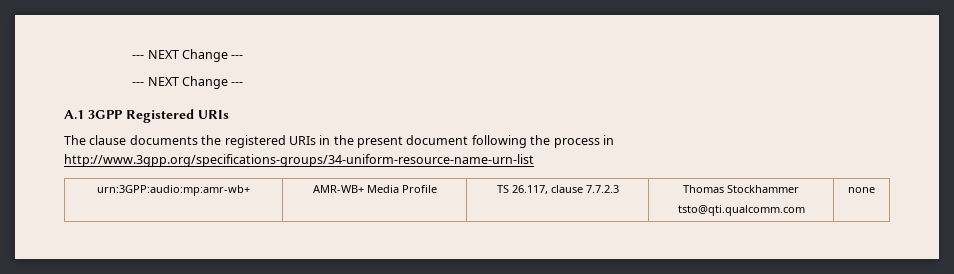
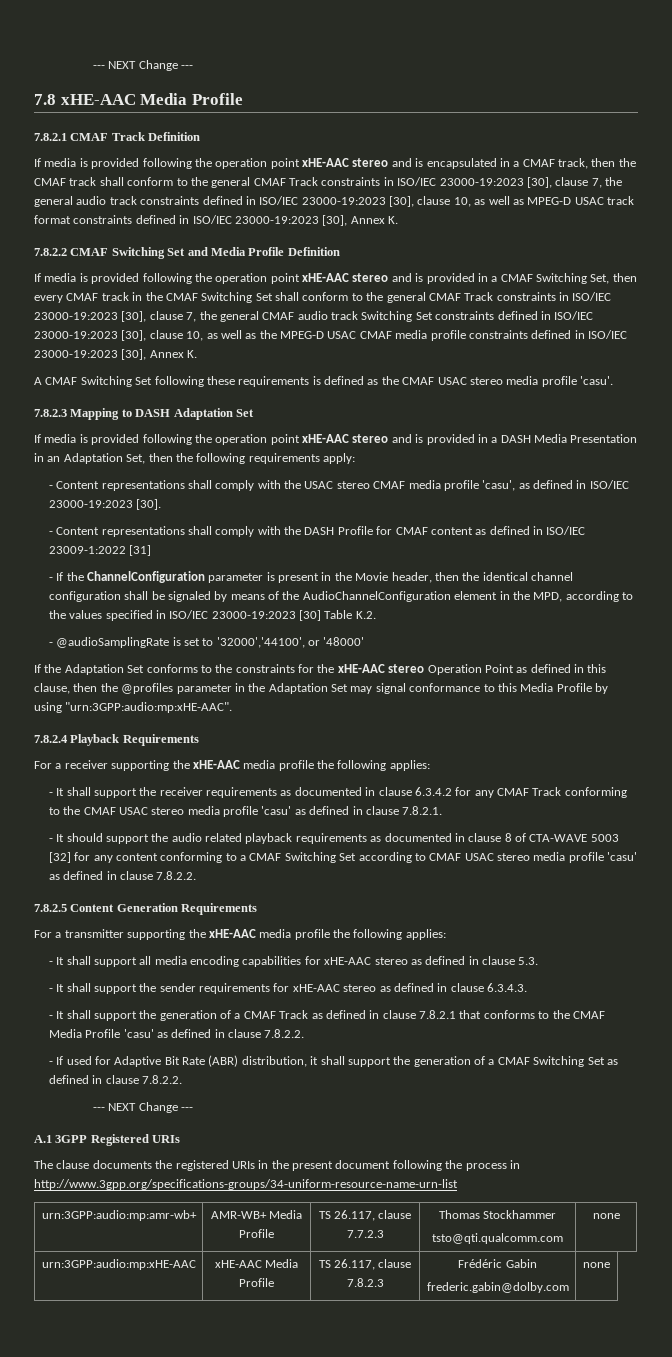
[132,49,244,62] --- NEXT Change --- -> [93,60,194,71] [34,93,243,105] [34,132,201,141] [34,158,636,169] [34,177,622,188] [34,196,634,207] [34,215,398,226] [34,247,340,259] [34,273,637,284] [34,292,612,303] [34,311,594,322] [34,330,627,341] [34,349,198,360] [34,376,613,387] [34,408,254,420] [34,434,638,445] [34,453,355,464] [48,480,629,491] [48,499,162,510] [48,526,586,537] [48,545,152,556] [48,571,574,583] [48,591,634,602] [48,610,376,621] [48,637,365,648] [34,664,607,675] [34,683,608,694] [34,702,233,713] [34,734,199,746] [34,760,430,771] [48,787,627,798] [48,806,443,817] [48,833,619,844] [48,852,638,863] [48,871,197,880] [34,903,258,915] [34,929,446,940] [48,956,539,967] [48,983,528,994] [48,1010,605,1021] [48,1029,305,1038] [48,1055,618,1067] [48,1075,182,1084] --- NEXT Change --- // 7.8 xHE-AAC Media Profile // 7.8.2.1 CMAF Track Definition // If media is provided following the operation point xHE-AAC stereo and is encapsulated in a CMAF track, then the CMAF track shall conform to the general CMAF Track constraints in ISO/IEC 23000-19:2023 [30], clause 7, the general audio track constraints defined in ISO/IEC 23000-19:2023 [30], clause 10, as well as MPEG-D USAC track format constraints defined in ISO/IEC 23000-19:2023 [30], Annex K. // 7.8.2.2 CMAF Switching Set and Media Profile Definition // If media is provided following the operation point xHE-AAC stereo and is provided in a CMAF Switching Set, then every CMAF track in the CMAF Switching Set shall conform to the general CMAF Track constraints in ISO/IEC 23000-19:2023 [30], clause 7, the general CMAF audio track Switching Set constraints defined in ISO/IEC 23000-19:2023 [30], clause 10, as well as the MPEG-D USAC CMAF media profile constraints defined in ISO/IEC 23000-19:2023 [30], Annex K. // A CMAF Switching Set following these requirements is defined as the CMAF USAC stereo media profile 'casu'. // 7.8.2.3 Mapping to DASH Adaptation Set // If media is provided following the operation point xHE-AAC stereo and is provided in a DASH Media Presentation in an Adaptation Set, then the following requirements apply: // - Content representations shall comply with the USAC stereo CMAF media profile 'casu', as defined in ISO/IEC 23000-19:2023 [30]. // - Content representations shall comply with the DASH Profile for CMAF content as defined in ISO/IEC 23009-1:2022 [31] // - If the ChannelConfiguration parameter is present in the Movie header, then the identical channel configuration shall be signaled by means of the AudioChannelConfiguration element in the MPD, according to the values specified in ISO/IEC 23000-19:2023 [30] Table K.2. // - @audioSamplingRate is set to '32000','44100', or '48000' // If the Adaptation Set conforms to the constraints for the xHE-AAC stereo Operation Point as defined in this clause, then the @profiles parameter in the Adaptation Set may signal conformance to this Media Profile by using "urn:3GPP:audio:mp:xHE-AAC". // 7.8.2.4 Playback Requirements // For a receiver supporting the xHE-AAC media profile the following applies: // - It shall support the receiver requirements as documented in clause 6.3.4.2 for any CMAF Track conforming to the CMAF USAC stereo media profile 'casu' as defined in clause 7.8.2.1. // - It should support the audio related playback requirements as documented in clause 8 of CTA-WAVE 5003 [32] for any content conforming to a CMAF Switching Set according to CMAF USAC stereo media profile 'casu' as defined in clause 7.8.2.2. // 7.8.2.5 Content Generation Requirements // For a transmitter supporting the xHE-AAC media profile the following applies: // - It shall support all media encoding capabilities for xHE-AAC stereo as defined in clause 5.3. // - It shall support the sender requirements for xHE-AAC stereo as defined in clause 6.3.4.3. // - It shall support the generation of a CMAF Track as defined in clause 7.8.2.1 that conforms to the CMAF Media Profile 'casu' as defined in clause 7.8.2.2. // - If used for Adaptive Bit Rate (ABR) distribution, it shall support the generation of a CMAF Switching Set as defined in clause 7.8.2.2.
(875, 190) none -> [41,1259,196,1270] [214,1259,299,1268] [239,1278,274,1287] [318,1259,412,1270] [346,1278,384,1287] [458,1259,537,1268] [426,1282,569,1293] [583,1262,610,1268] // urn:3GPP:audio:mp:xHE-AAC | xHE-AAC Media Profile | TS 26.117, clause 7.8.2.3 | Frédéric Gabin // frederic.gabin@dolby.com | none

